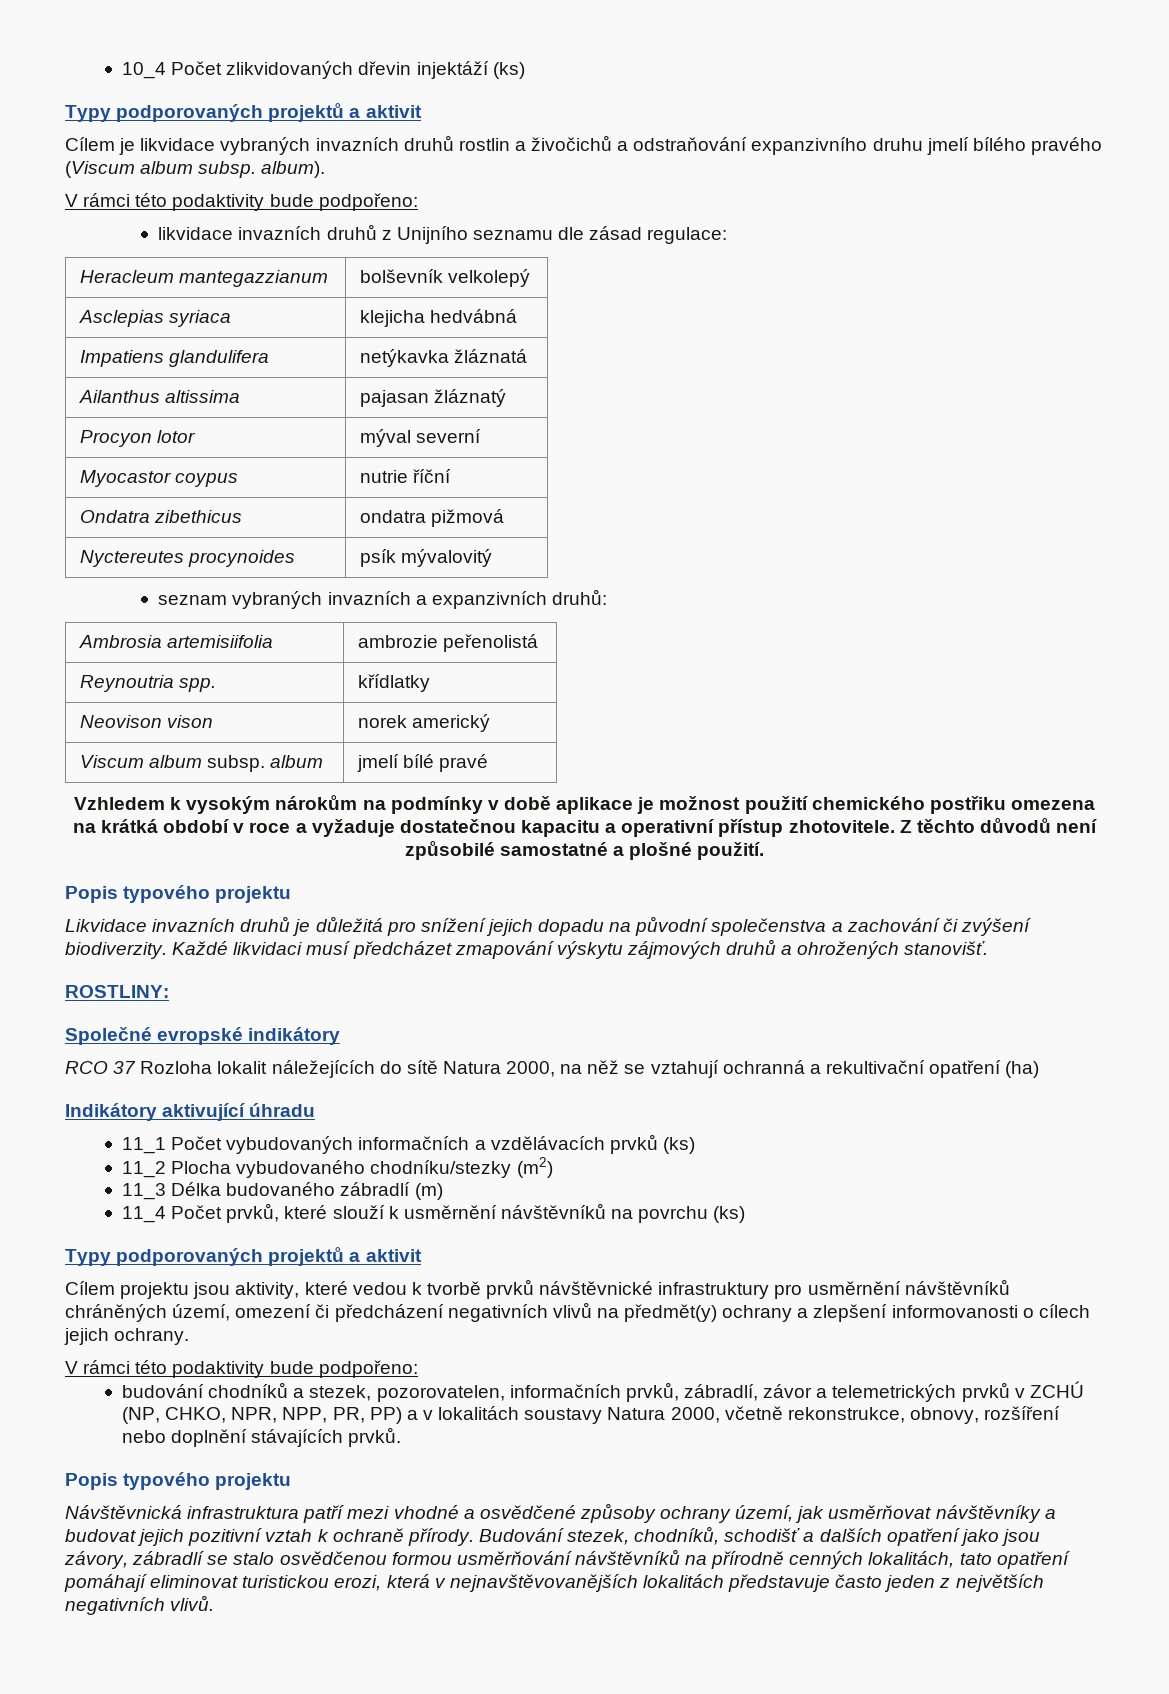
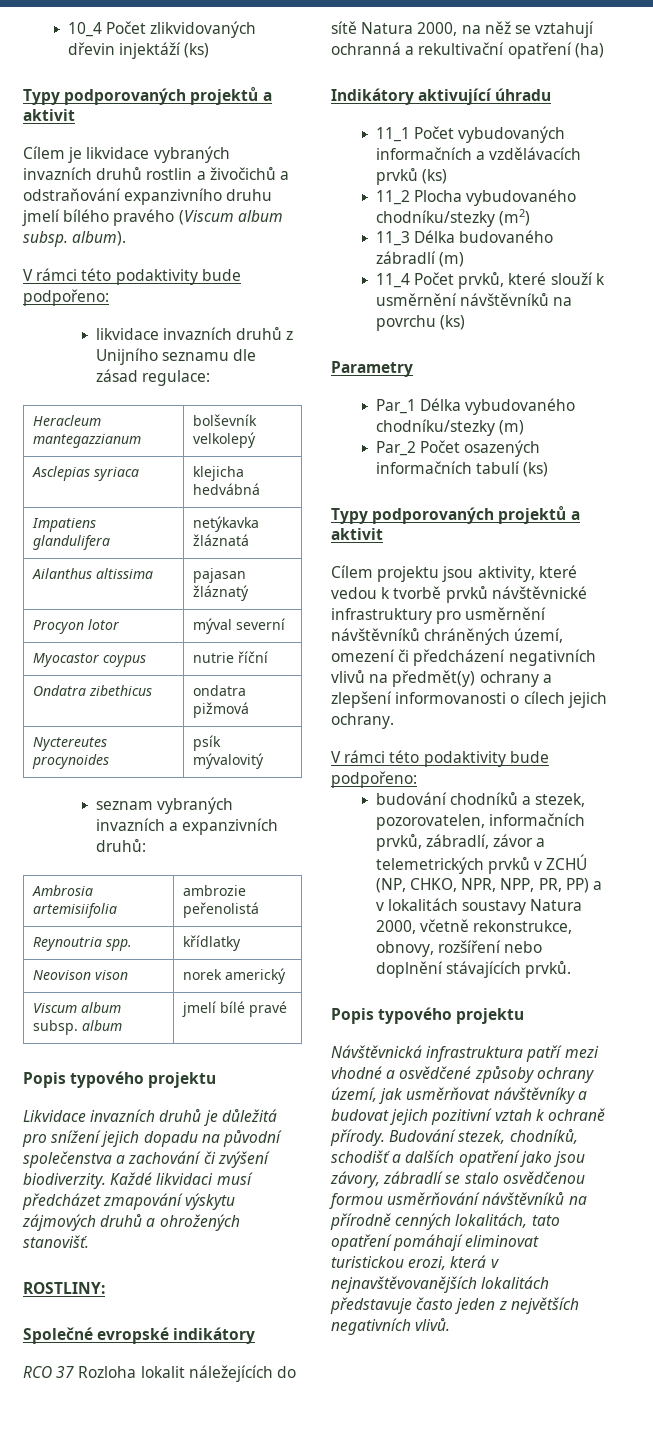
[74,795,1095,814] [72,818,1098,837] [404,841,765,860] // Vzhledem k vysokým nárokům na podmínky v době aplikace je možnost použití chemického postřiku omezena na krátká období v roce a vyžaduje dostatečnou kapacitu a operativní přístup zhotovitele. Z těchto důvodů není způsobilé samostatné a plošné použití. -> (288, 1009) none
(746, 1214) none -> [331,361,413,377] [375,398,576,415] [375,419,525,436] [375,440,541,457] [375,461,549,477] // Parametry // Par_1 Délka vybudovaného chodníku/stezky (m) // Par_2 Počet osazených informačních tabulí (ks)

